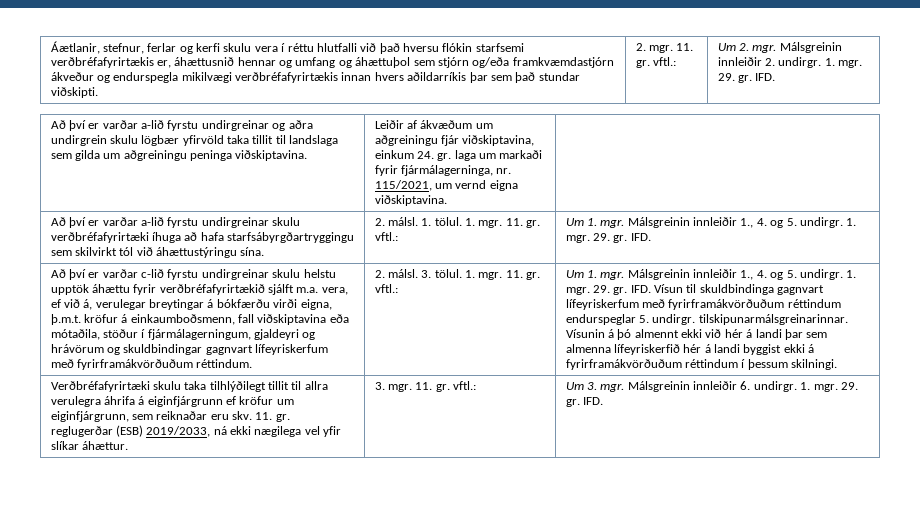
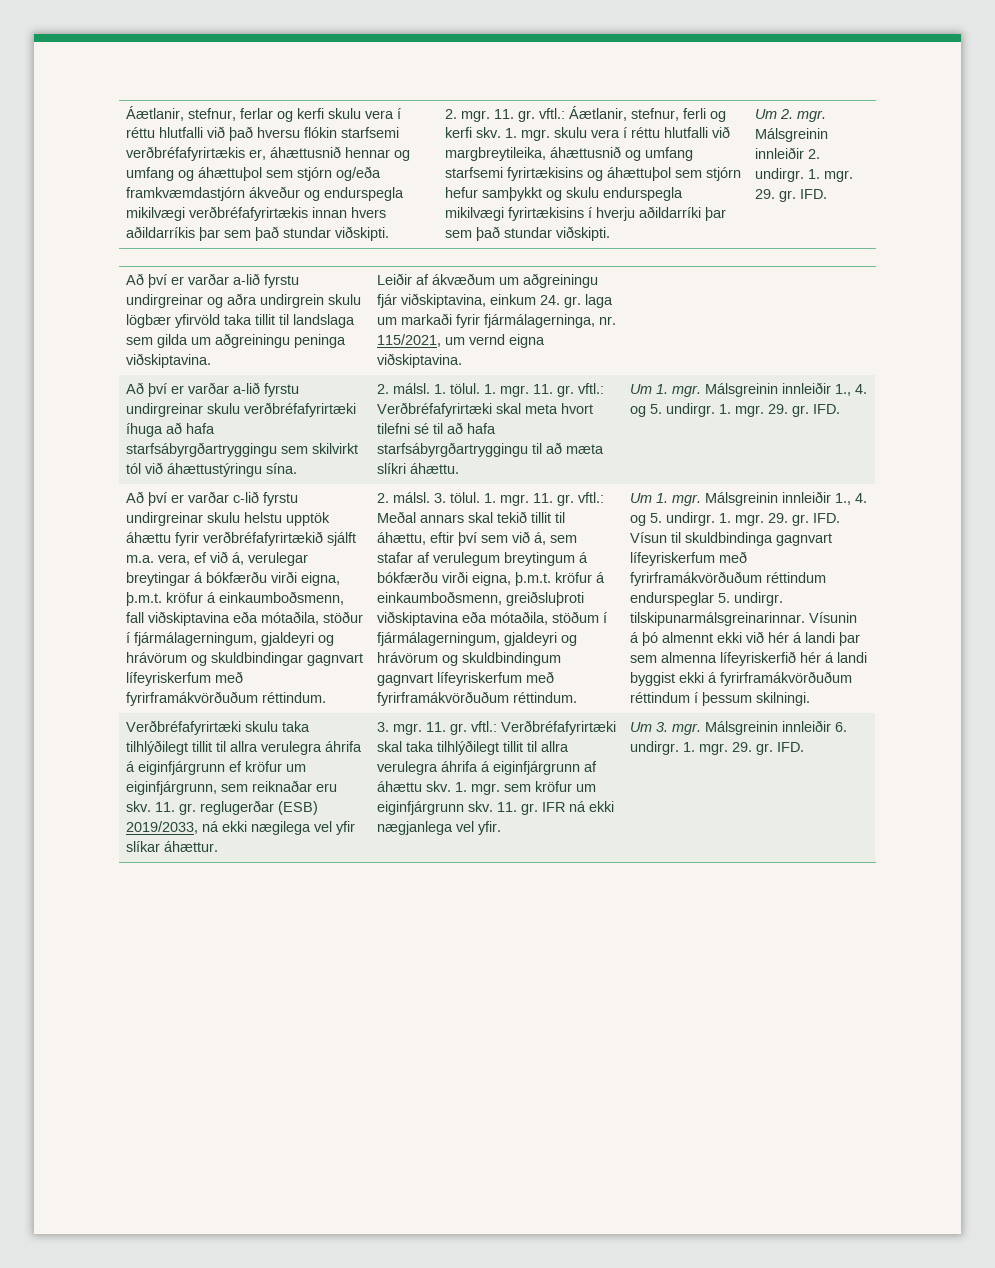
(676, 61) none -> [569,106,727,122] [445,126,731,141] [445,146,694,161] [445,167,742,181] [445,187,684,201] [445,206,727,221] [445,226,611,241] Áætlanir, stefnur, ferli og kerfi skv. 1. mgr. skulu vera í réttu hlutfalli við margbreytileika, áhættusnið og umfang starfsemi fyrirtækisins og áhættuþol sem stjórn hefur samþykkt og skulu endurspegla mikilvægi fyrirtækisins í hverju aðildarríki þar sem það stundar viðskipti.
(398, 236) none -> [377,402,594,417] [377,422,497,434] [377,442,605,457] [377,463,460,474] Verðbréfafyrirtæki skal meta hvort tilefni sé til að hafa starfsábyrgðartryggingu til að mæta slíkri áhættu.
(398, 288) none -> [377,511,566,523] [377,531,578,546] [377,552,589,566] [377,571,606,586] [377,591,585,606] [377,611,608,626] [377,632,578,646] [377,652,562,666] [377,671,555,686] [377,691,578,706] Meðal annars skal tekið tillit til áhættu, eftir því sem við á, sem stafar af verulegum breytingum á bókfærðu virði eigna, þ.m.t. kröfur á einkaumboðsmenn, greiðsluþroti viðskiptavina eða mótaðila, stöðum í fjármálagerningum, gjaldeyri og hrávörum og skuldbindingum gagnvart lífeyriskerfum með fyrirframákvörðuðum réttindum.
(477, 385) none -> [501,720,617,735] [377,740,570,755] [377,761,598,775] [377,781,597,795] [377,801,615,815] [377,821,502,835] Verðbréfafyrirtæki skal taka tilhlýðilegt tillit til allra verulegra áhrifa á eiginfjárgrunn af áhættu skv. 1. mgr. sem kröfur um eiginfjárgrunn skv. 11. gr. IFR ná ekki nægjanlega vel yfir.

